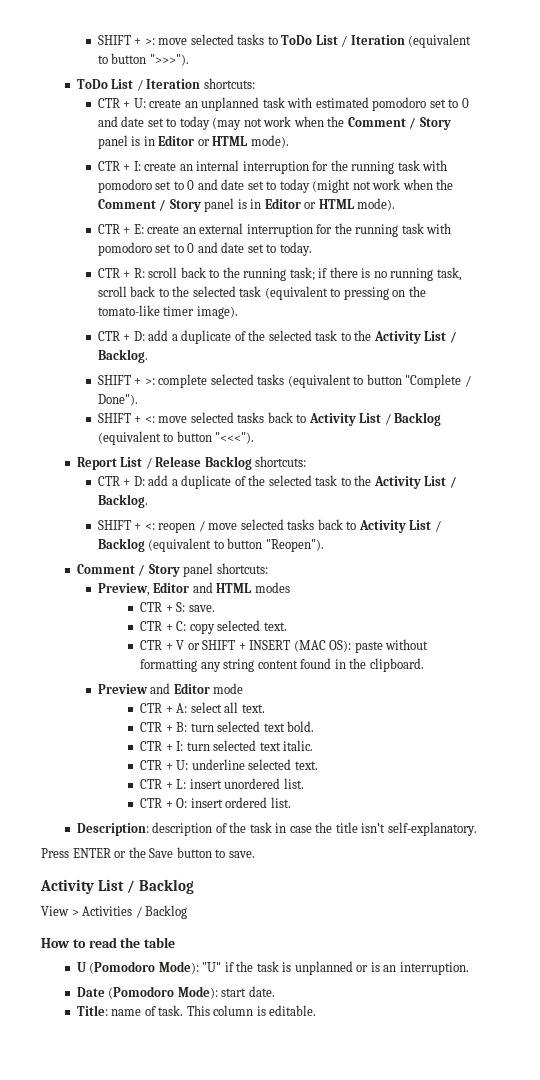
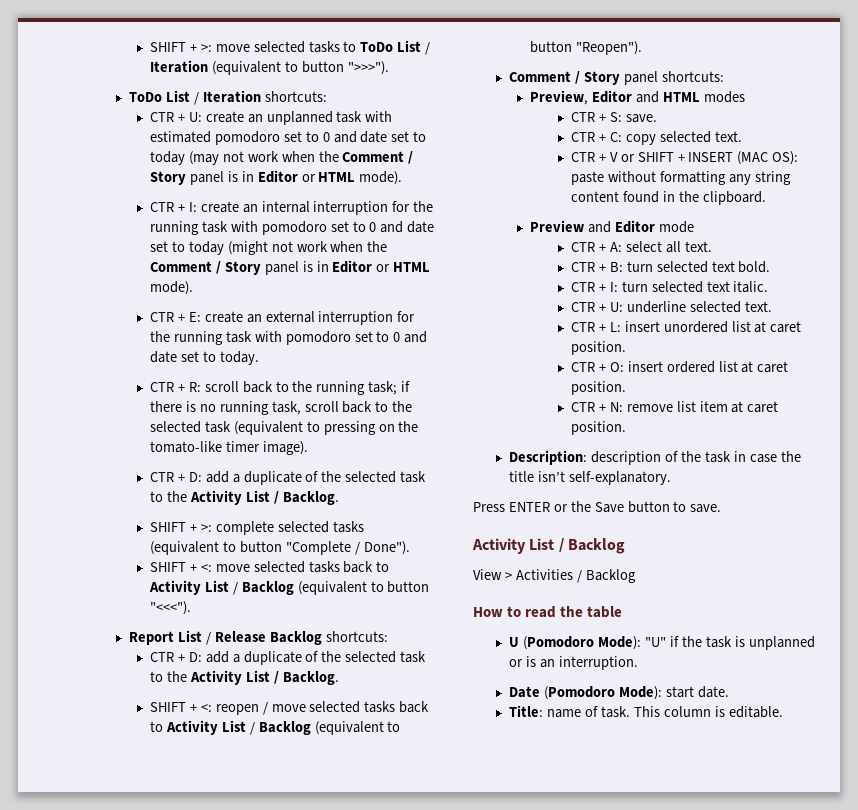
[283,778,304,789] list. -> [731,321,802,333] [570,341,626,355] list at caret position.
[270,797,291,808] list. -> [718,361,789,373] [570,381,626,395] [570,401,779,413] [570,421,626,435] list at caret position. // CTR + N: remove list item at caret position.

